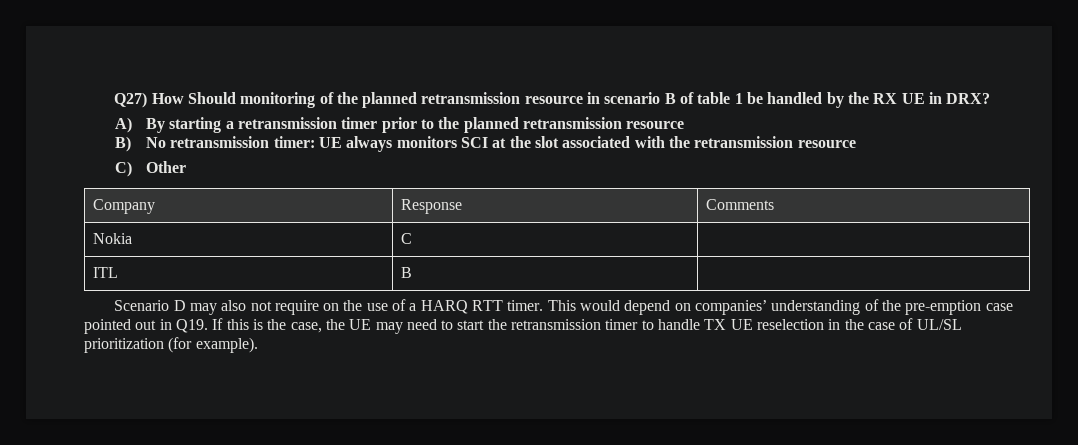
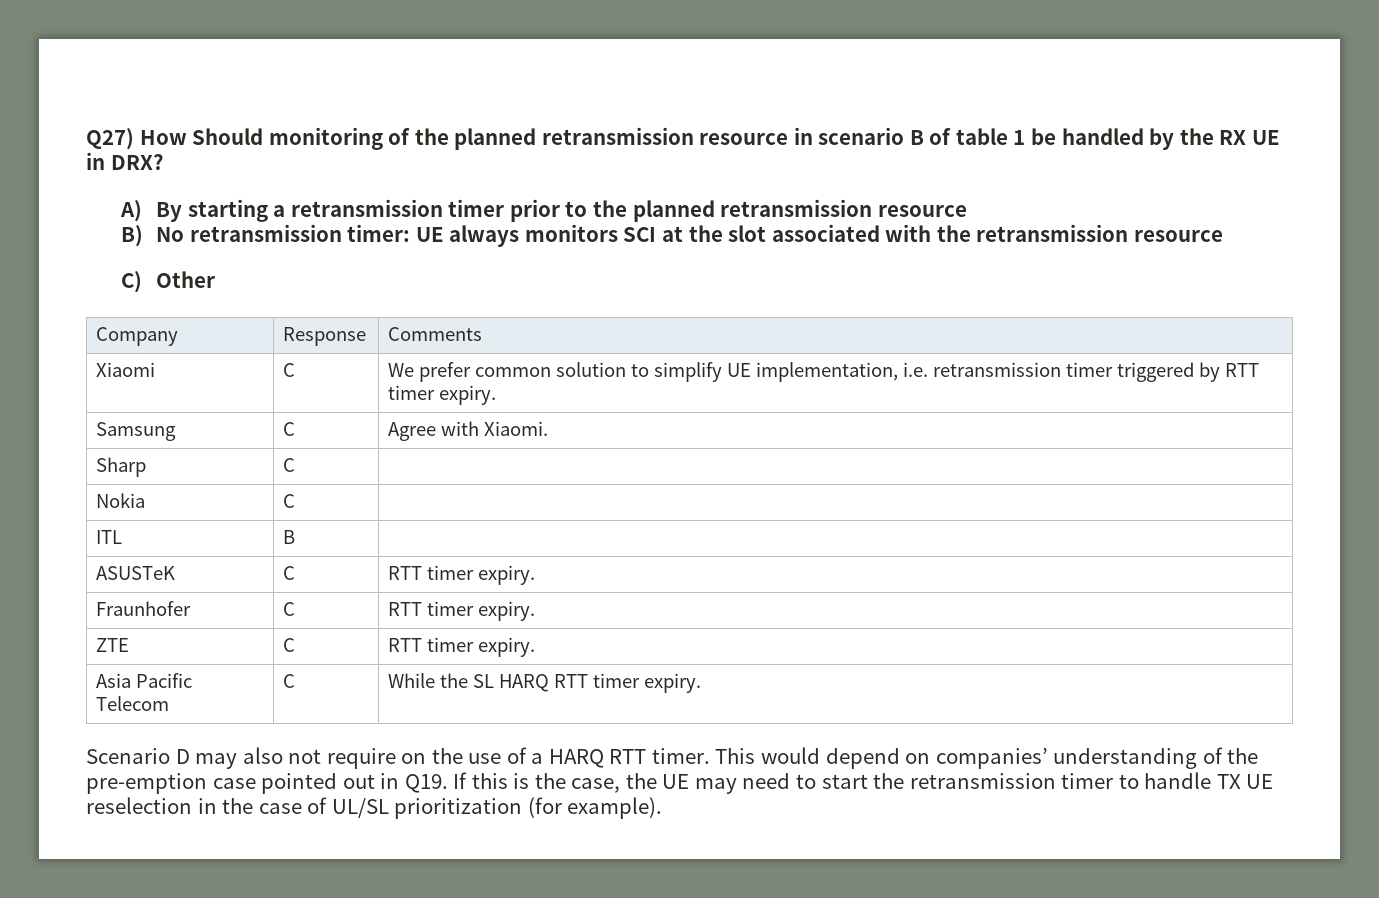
[93,233,133,244] [401,233,413,244] [93,267,119,278] [401,267,413,278] Nokia | C | // ITL | B | -> [96,362,156,377] [283,363,296,377] [388,362,1260,382] [388,385,497,405] [96,422,177,441] [283,422,296,436] [388,421,549,441] [96,457,147,477] [283,458,296,472] [96,493,146,508] [283,494,296,508] [96,530,123,544] [283,530,296,544] [96,566,176,580] [283,566,296,580] [388,565,536,585] [96,601,192,616] [283,602,296,616] [388,601,536,621] [96,638,130,652] [283,638,296,652] [388,637,536,657] [96,673,193,688] [96,696,170,711] [283,674,296,688] [388,673,702,693] Xiaomi | C | We prefer common solution to simplify UE implementation, i.e. retransmission timer triggered by RTT timer expiry. // Samsung | C | Agree with Xiaomi. // Sharp | C | // Nokia | C | // ITL | B | // ASUSTeK | C | RTT timer expiry. // Fraunhofer | C | RTT timer expiry. // ZTE | C | RTT timer expiry. // Asia Pacific Telecom | C | While the SL HARQ RTT timer expiry.

